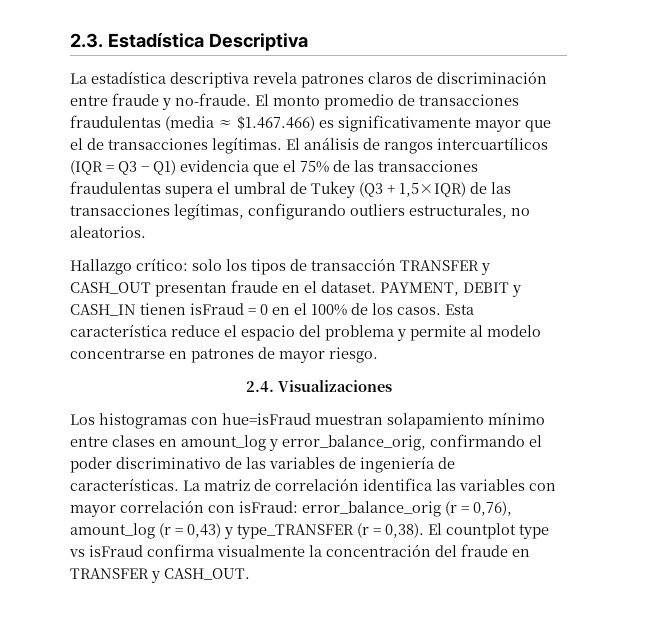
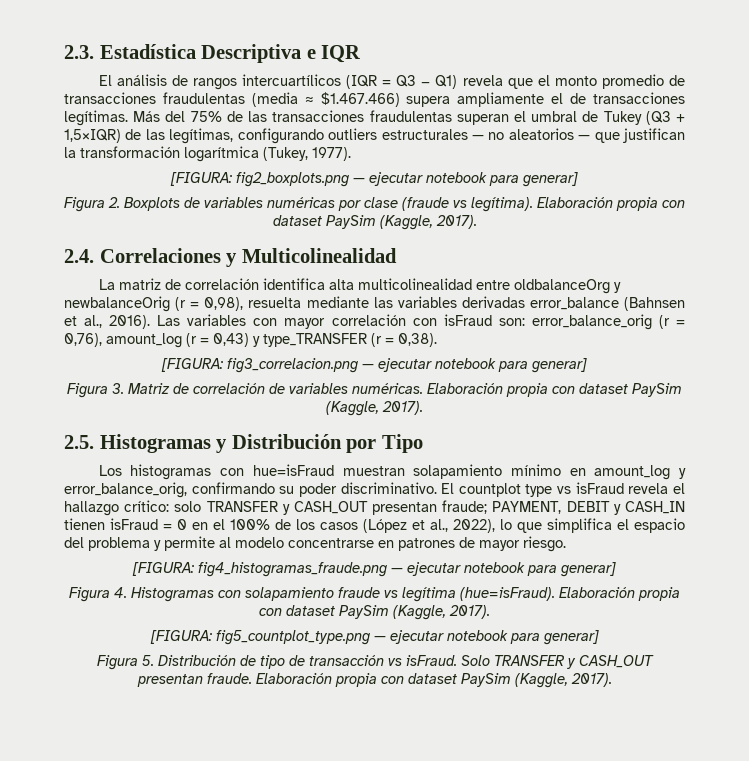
[70,71,547,88] [70,93,519,110] [70,115,551,132] [70,137,282,154] // La estadística descriptiva revela patrones claros de discriminación entre fraude y no-fraude. El monto promedio de transacciones fraudulentas (media ≈ $1.467.466) es significativamente mayor que el de transacciones legítimas. -> [306,45,361,63] e IQR //
[180,160,296,176] evidencia que el -> [462,74,686,89] [64,92,686,107] [64,110,186,126] revela que el monto promedio de transacciones fraudulentas (media ≈ $1.467.466) supera ampliamente el de transacciones legítimas. Más del
[165,186,213,198] supera -> [456,114,509,125] superan
[70,204,170,216] transacciones -> (165, 134) none
[409,204,530,219] [70,226,146,238] [70,258,490,275] [70,280,376,297] estructurales, no aleatorios. // Hallazgo crítico: solo los tipos de transacción TRANSFER y CASH_OUT presentan fraude en el dataset. -> [381,128,685,143] [64,146,351,162] [170,172,578,187] [64,197,685,212] [272,215,477,230] [64,248,397,267] [98,278,621,294] [64,296,686,312] [64,314,686,330] [64,333,437,348] [161,358,587,373] [67,383,682,398] [326,401,423,416] [64,434,423,453] [98,464,686,480] [64,482,685,498] [64,500,488,516] estructurales — no aleatorios — que justifican la transformación logarítmica (Tukey, 1977). // [FIGURA: fig2_boxplots.png — ejecutar notebook para generar] // Figura 2. Boxplots de variables numéricas por clase (fraude vs legítima). Elaboración propia con dataset PaySim (Kaggle, 2017). // 2.4. Correlaciones y Multicolinealidad // La matriz de correlación identifica alta multicolinealidad entre oldbalanceOrg y newbalanceOrig (r = 0,98), resuelta mediante las variables derivadas error_balance (Bahnsen et al., 2016). Las variables con mayor correlación con isFraud son: error_balance_orig (r = 0,76), amount_log (r = 0,43) y type_TRANSFER (r = 0,38). // [FIGURA: fig3_correlacion.png — ejecutar notebook para generar] // Figura 3. Matriz de correlación de variables numéricas. Elaboración propia con dataset PaySim (Kaggle, 2017). // 2.5. Histogramas y Distribución por Tipo // Los histogramas con hue=isFraud muestran solapamiento mínimo en amount_log y error_balance_orig, confirmando su poder discriminativo. El countplot type vs isFraud revela el hallazgo crítico: solo TRANSFER y CASH_OUT presentan fraude;
[397,304,474,315] [70,324,220,337] casos. Esta característica reduce -> [320,518,612,533] casos (López et al., 2022), lo que simplifica
[245,380,392,392] [70,412,545,429] [70,434,542,451] [70,456,455,473] [70,478,556,491] [70,500,512,517] [70,523,549,539] [69,544,530,557] [70,568,250,583] 2.4. Visualizaciones // Los histogramas con hue=isFraud muestran solapamiento mínimo entre clases en amount_log y error_balance_orig, confirmando el poder discriminativo de las variables de ingeniería de características. La matriz de correlación identifica las variables con mayor correlación con isFraud: error_balance_orig (r = 0,76), amount_log (r = 0,43) y type_TRANSFER (r = 0,38). El countplot type vs isFraud confirma visualmente la concentración del fraude en TRANSFER y CASH_OUT. -> [132,562,616,577] [69,587,680,602] [259,605,490,620] [149,630,599,645] [97,655,654,670] [136,673,612,688] [FIGURA: fig4_histogramas_fraude.png — ejecutar notebook para generar] // Figura 4. Histogramas con solapamiento fraude vs legítima (hue=isFraud). Elaboración propia con dataset PaySim (Kaggle, 2017). // [FIGURA: fig5_countplot_type.png — ejecutar notebook para generar] // Figura 5. Distribución de tipo de transacción vs isFraud. Solo TRANSFER y CASH_OUT presentan fraude. Elaboración propia con dataset PaySim (Kaggle, 2017).

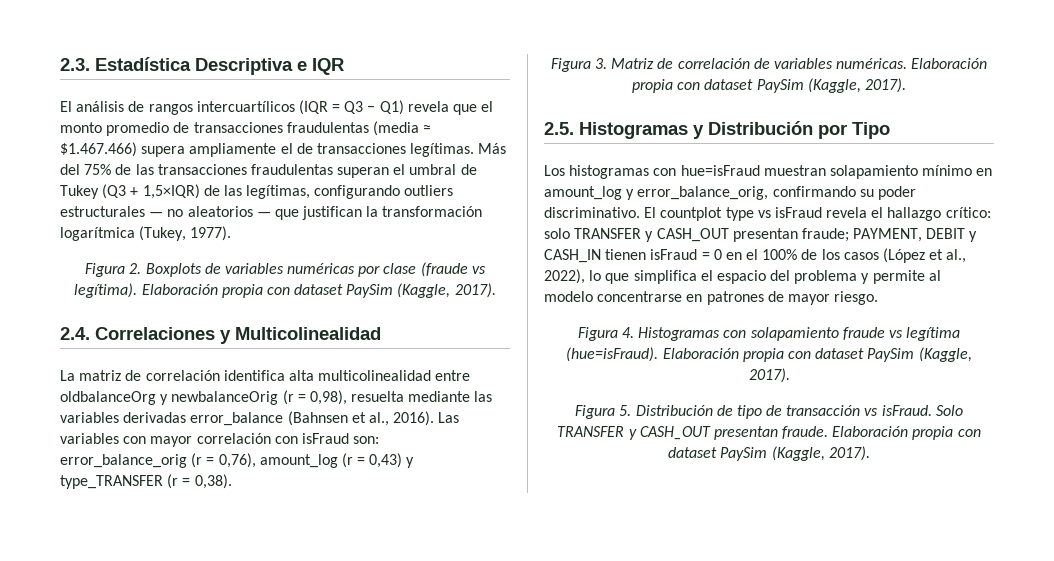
[170,172,578,187] // [FIGURA: fig2_boxplots.png — ejecutar notebook para generar] -> (232, 233) none
[161,358,587,373] // [FIGURA: fig3_correlacion.png — ejecutar notebook para generar] -> (232, 481) none
[132,562,616,577] // [FIGURA: fig4_histogramas_fraude.png — ejecutar notebook para generar] -> (879, 298) none
[149,630,599,645] // [FIGURA: fig5_countplot_type.png — ejecutar notebook para generar] -> (790, 375) none

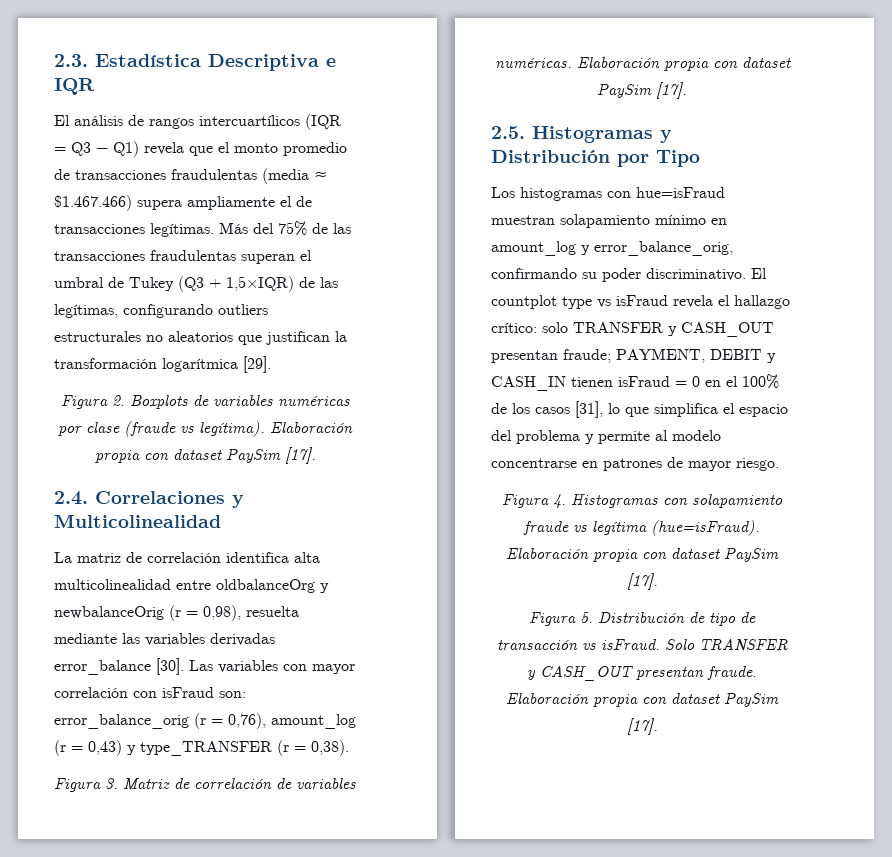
[149,212,164,217] — -> (141, 336) none
[256,212,271,217] — -> (233, 336) none
[139,226,232,241] (Tukey, 1977). -> [243,356,271,373] [29].
[397,283,496,298] (Kaggle, 2017). -> [284,447,316,464] [17].
[287,411,435,426] (Bahnsen et al., 2016). -> [156,658,184,675] [30].
[807,78,906,93] (Kaggle, 2017). -> [656,82,687,99] [17].
[883,248,967,263] [544,269,585,284] (López et al., 2022), -> [575,401,603,418] [31],
[918,347,972,362] [748,368,790,383] (Kaggle, 2017). -> [626,573,658,590] [17].
[771,446,870,461] (Kaggle, 2017). -> [626,718,658,735] [17].

